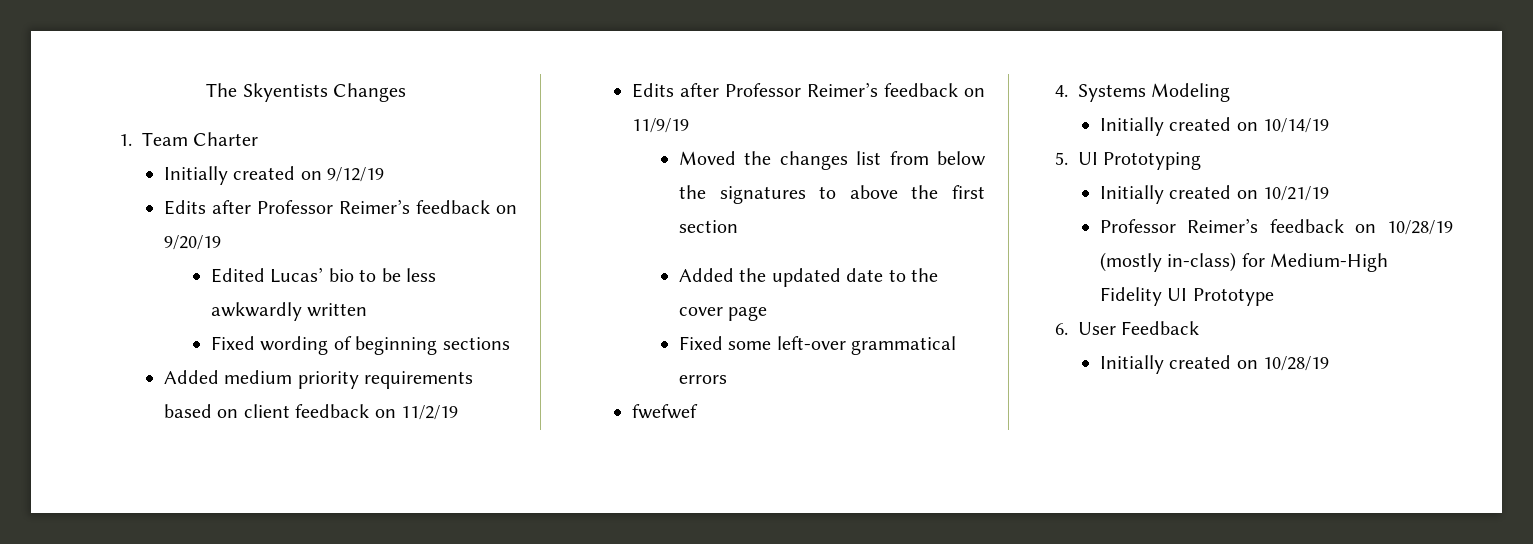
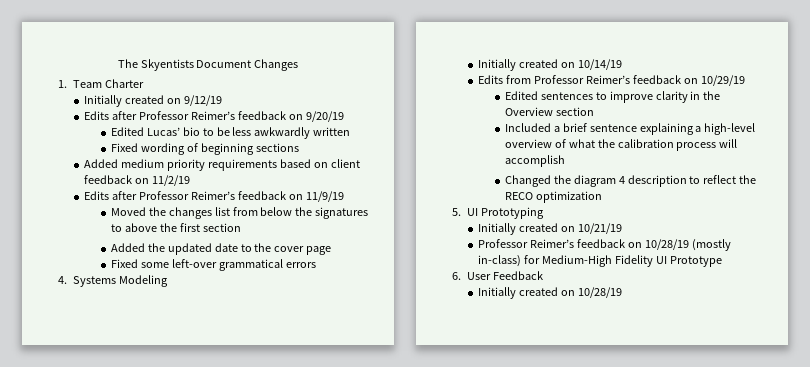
(328, 92) none -> [196,60,252,68] Document
[632,404,699,419] // fwefwef -> (316, 265) none
(1330, 125) none -> [477,75,745,86] [504,91,721,103] [504,107,594,116] [504,123,756,135] [504,139,738,151] [504,155,565,167] [504,175,757,187] [504,191,602,203] // Edits from Professor Reimer’s feedback on 10/29/19 // Edited sentences to improve clarity in the Overview section // Included a brief sentence explaining a high-level overview of what the calibration process will accomplish // Changed the diagram 4 description to reflect the RECO optimization

